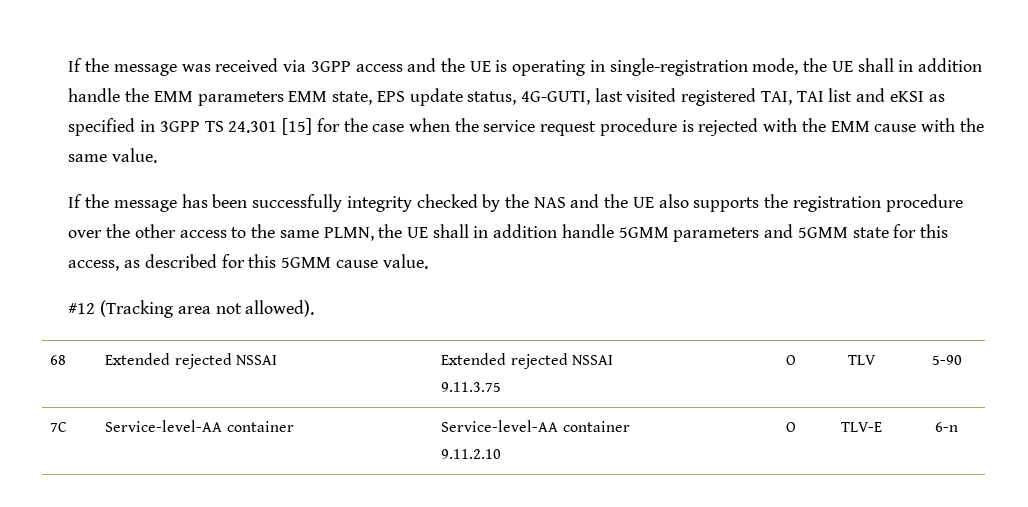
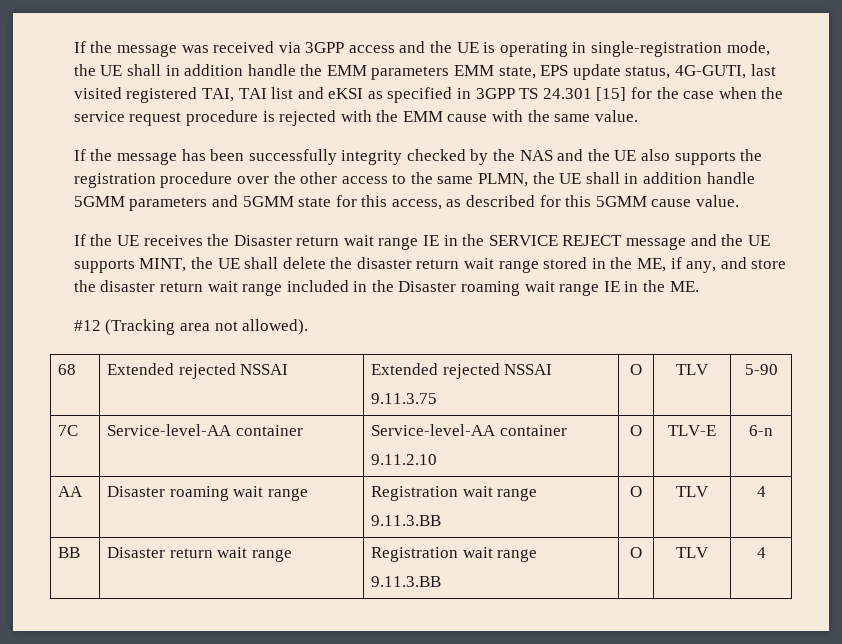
(428, 261) none -> [73,234,770,250] [73,257,787,273] [73,280,699,296] // If the UE receives the Disaster return wait range IE in the SERVICE REJECT message and the UE supports MINT, the UE shall delete the disaster return wait range stored in the ME, if any, and store the disaster return wait range included in the Disaster roaming wait range IE in the ME.
(958, 427) none -> [58,486,84,497] [107,486,309,501] [371,486,538,501] [371,515,442,526] [630,486,642,497] [676,486,709,497] [756,486,766,497] [58,547,81,558] [107,547,293,562] [371,547,538,562] [371,576,442,587] [630,547,642,558] [676,547,709,558] [756,547,766,558] // AA | Disaster roaming wait range | Registration wait range // 9.11.3.BB | O | TLV | 4 // BB | Disaster return wait range | Registration wait range // 9.11.3.BB | O | TLV | 4

